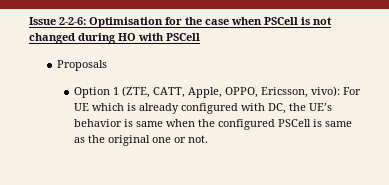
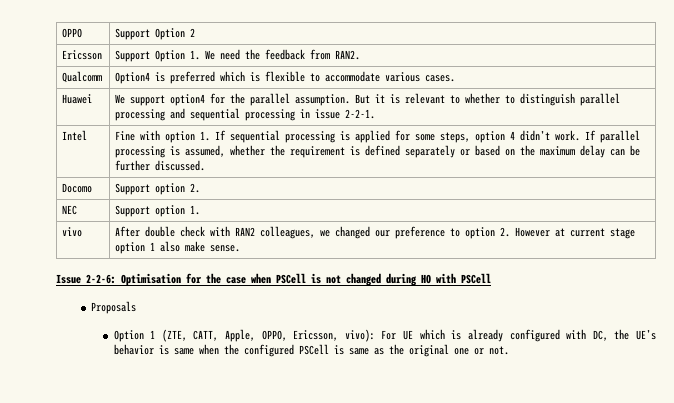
(29, 21) none -> [62,28,83,38] [115,28,196,40] [62,50,103,60] [115,49,361,62] [62,71,103,83] [115,71,456,84] [62,94,93,104] [115,93,621,106] [115,108,376,121] [62,130,88,141] [115,130,641,143] [115,145,641,158] [115,160,206,171] [62,183,93,193] [115,183,201,195] [62,205,78,215] [115,205,201,217] [62,227,83,237] [115,226,636,239] [115,241,241,254] OPPO | Support Option 2 // Ericsson | Support Option 1. We need the feedback from RAN2. // Qualcomm | Option4 is preferred which is flexible to accommodate various cases. // Huawei | We support option4 for the parallel assumption. But it is relevant to whether to distinguish parallel processing and sequential processing in issue 2-2-1. // Intel | Fine with option 1. If sequential processing is applied for some steps, option 4 didn’t work. If parallel processing is assumed, whether the requirement is defined separately or based on the maximum delay can be further discussed. // Docomo | Support option 2. // NEC | Support option 1. // vivo | After double check with RAN2 colleagues, we changed our preference to option 2. However at current stage option 1 also make sense. //

